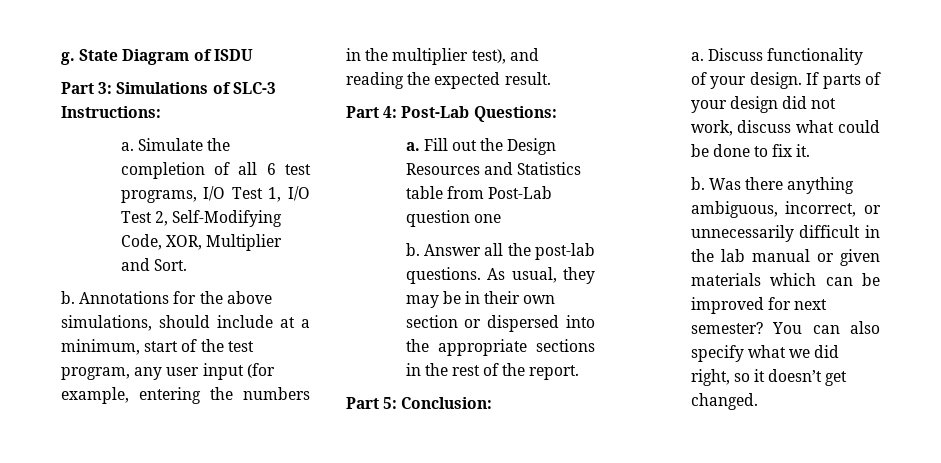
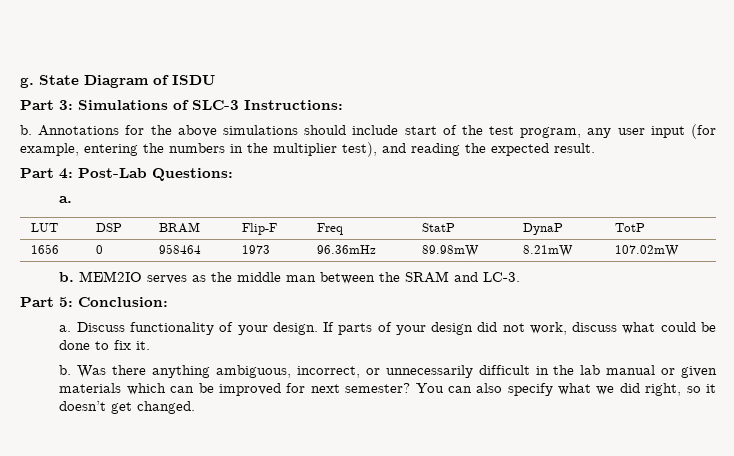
[120,138,230,151] [120,162,311,179] [120,186,310,203] [120,210,282,227] [120,234,282,251] [120,258,187,271] // a. Simulate the completion of all 6 test programs, I/O Test 1, I/O Test 2, Self-Modifying Code, XOR, Multiplier and Sort. -> (343, 105) none
[61,315,152,331] simulations, -> [222,125,298,135] simulations
[280,317,310,328] [61,339,140,355] at a minimum, -> (399, 130) none
[423,138,557,155] [405,162,581,175] [405,186,552,199] [405,210,501,227] [405,243,595,260] [405,267,595,284] [405,291,556,308] [405,315,595,332] [405,339,595,356] [405,363,580,380] Fill out the Design Resources and Statistics table from Post-Lab question one // b. Answer all the post-lab questions. As usual, they may be in their own section or dispersed into the appropriate sections in the rest of the report. -> [31,223,59,232] [96,223,123,232] [159,222,201,233] [242,223,278,235] [317,223,344,235] [422,223,456,232] [523,223,564,235] [615,223,646,232] [31,244,60,254] [96,245,104,254] [159,244,202,254] [242,245,271,254] [317,245,377,254] [422,245,480,257] [523,245,574,257] [615,245,680,257] [59,271,521,284] // LUT | DSP | BRAM | Flip-F | Freq | StatP | DynaP | TotP // 1656 | 0 | 958464 | 1973 | 96.36mHz | 89.98mW | 8.21mW | 107.02mW // b. MEM2IO serves as the middle man between the SRAM and LC-3.

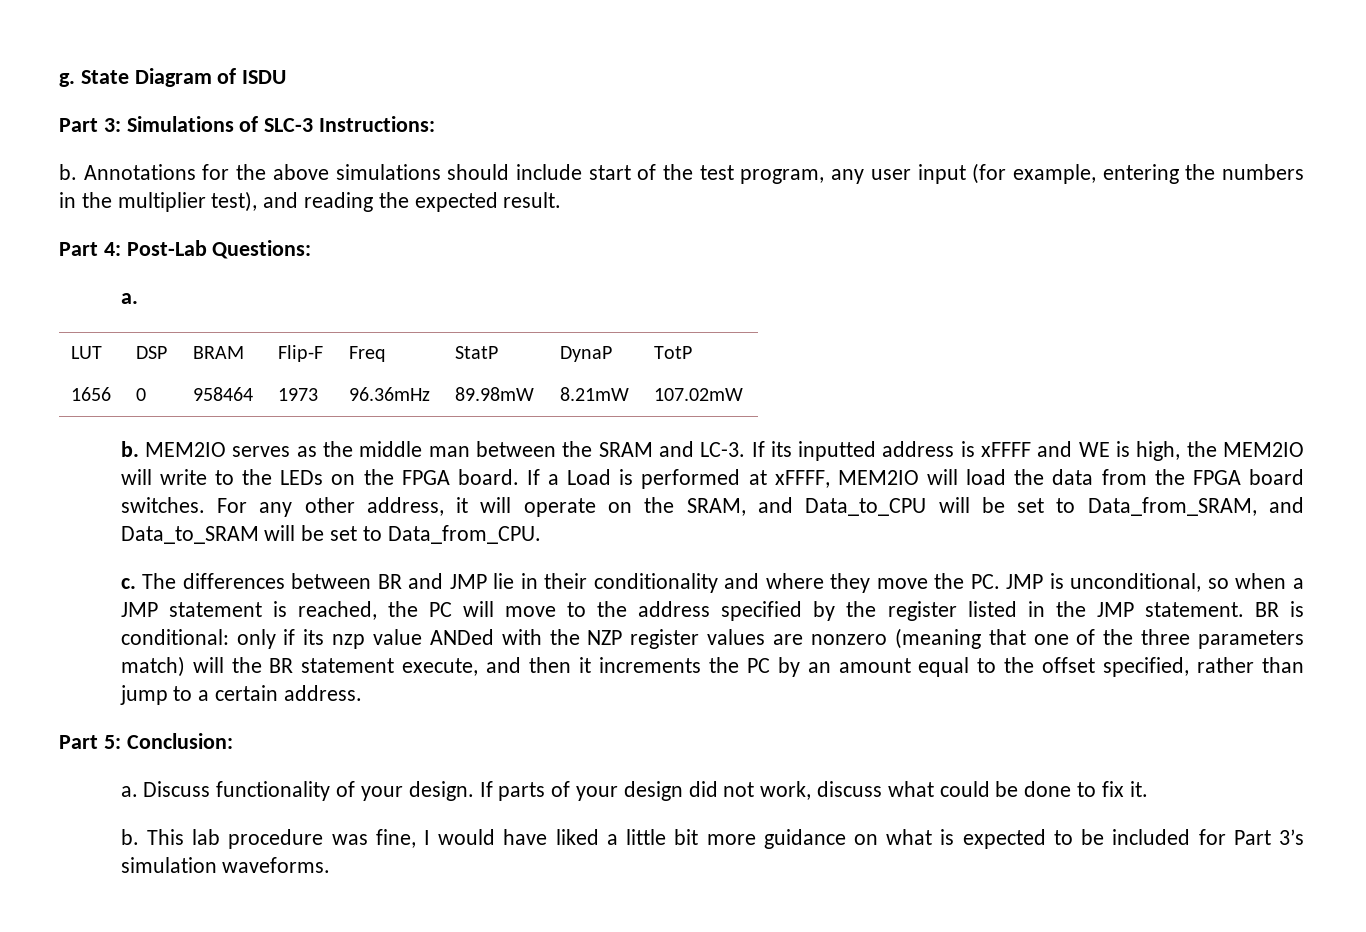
(521, 277) none -> [751,441,1304,461] [120,469,1304,489] [120,497,1304,517] [120,525,541,544] [120,573,1304,593] [120,601,1305,621] [120,628,1305,649] [120,656,1304,677] [119,685,362,705] If its inputted address is xFFFF and WE is high, the MEM2IO will write to the LEDs on the FPGA board. If a Load is performed at xFFFF, MEM2IO will load the data from the FPGA board switches. For any other address, it will operate on the SRAM, and Data_to_CPU will be set to Data_from_SRAM, and Data_to_SRAM will be set to Data_from_CPU. // c. The differences between BR and JMP lie in their conditionality and where they move the PC. JMP is unconditional, so when a JMP statement is reached, the PC will move to the address specified by the register listed in the JMP statement. BR is conditional: only if its nzp value ANDed with the NZP register values are nonzero (meaning that one of the three parameters match) will the BR statement execute, and then it increments the PC by an amount equal to the offset specified, rather than jump to a certain address.
[77,365,718,378] [59,383,716,396] [59,401,196,414] Was there anything ambiguous, incorrect, or unnecessarily difficult in the lab manual or given materials which can be improved for next semester? You can also specify what we did right, so it doesn’t get changed. -> [146,829,1305,849] [120,857,331,873] This lab procedure was fine, I would have liked a little bit more guidance on what is expected to be included for Part 3’s simulation waveforms.

